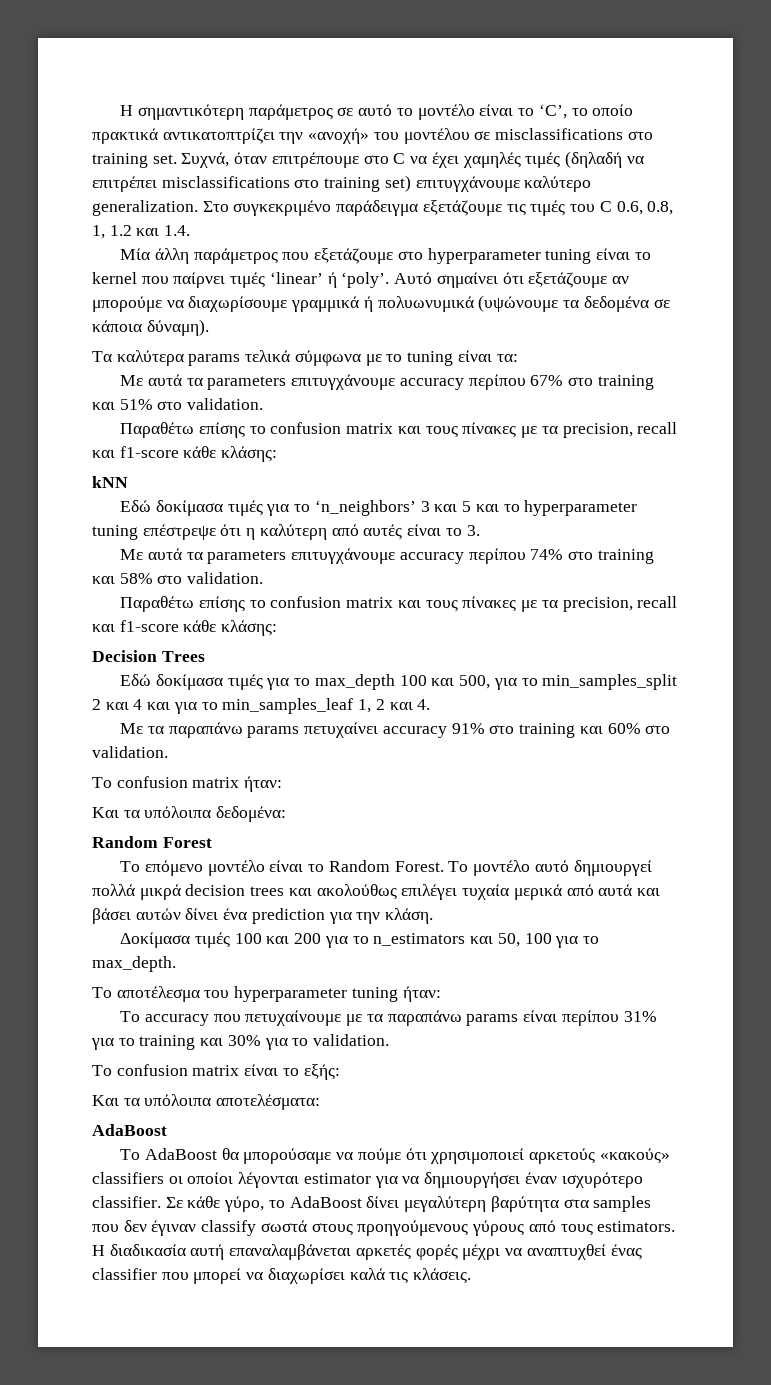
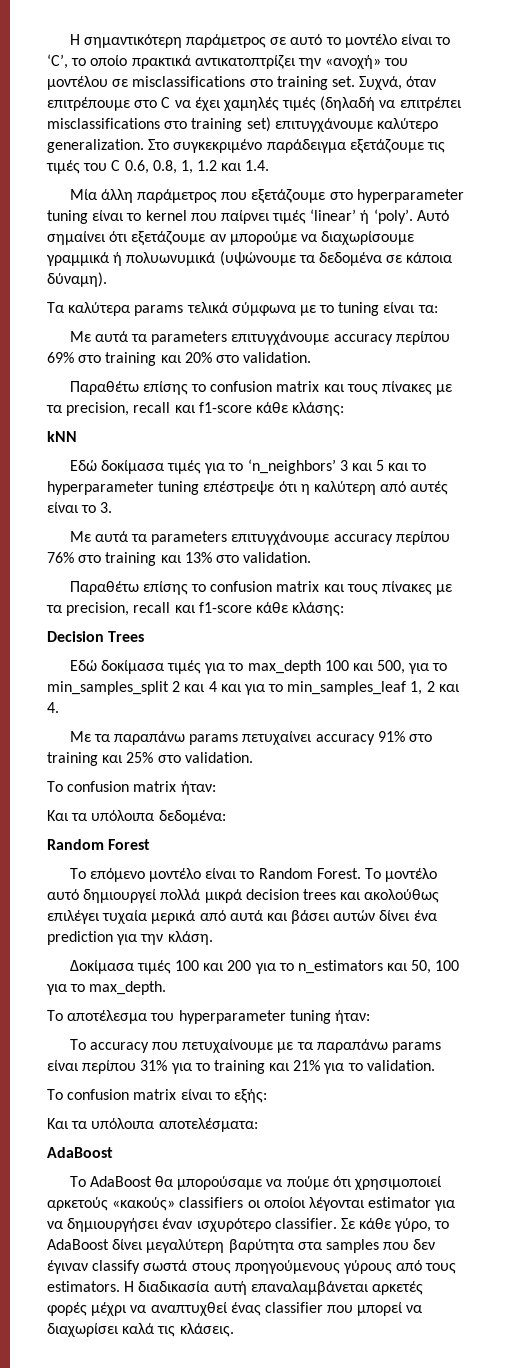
[530,375,654,390] [92,399,153,410] 67% στο training και 51% -> [47,352,212,366] 69% στο training και 20%
[530,549,654,564] [92,573,153,584] 74% στο training και 58% -> [47,552,212,566] 76% στο training και 13%
[607,723,641,734] 60% -> [126,752,154,763] 25%
[227,1035,261,1046] 30% -> [293,1060,321,1071] 21%

